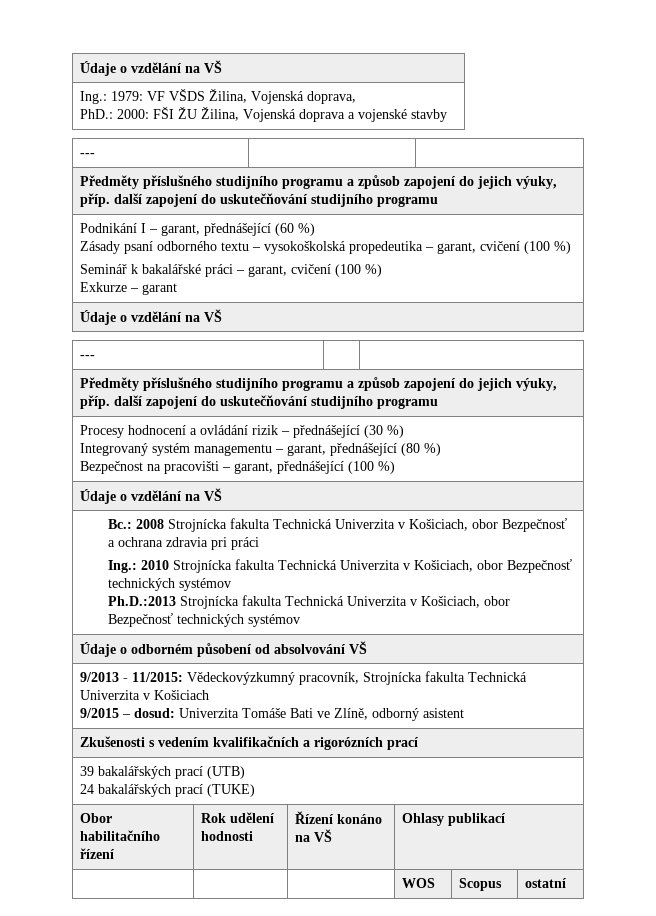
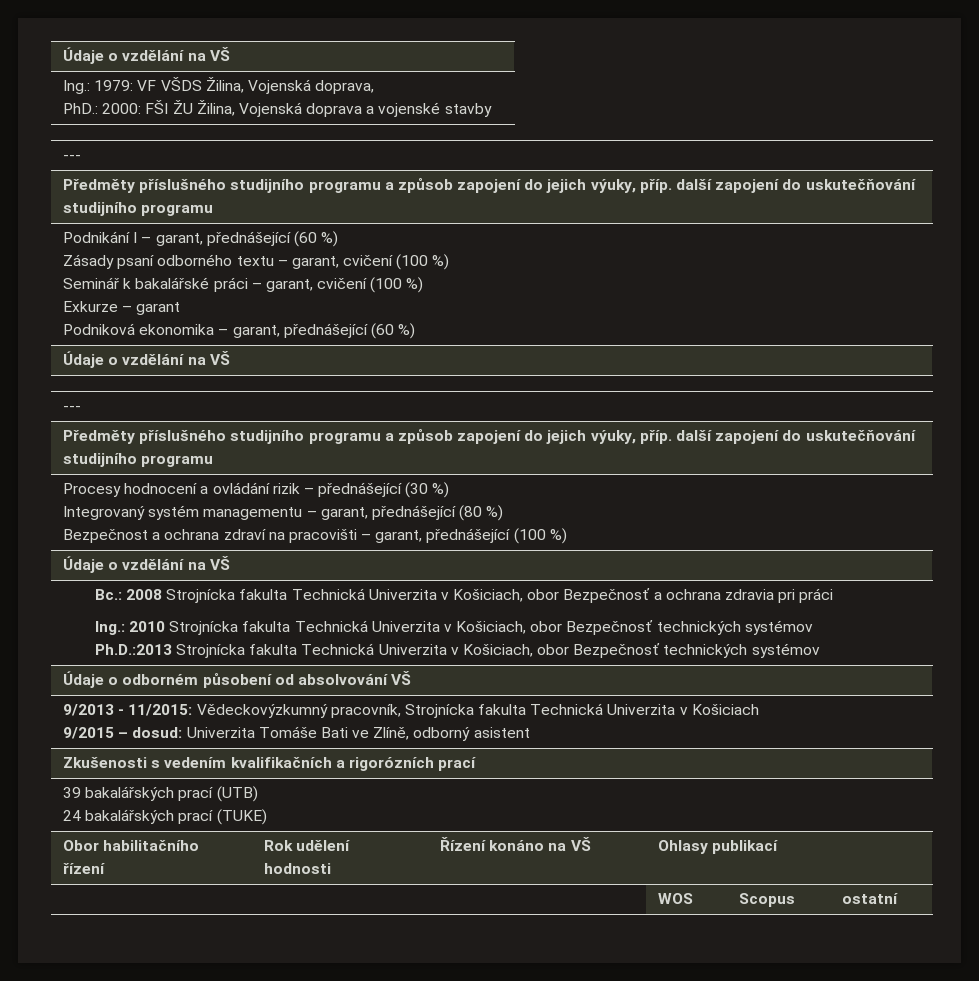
[264,241,435,254] vysokoškolská propedeutika – -> (288, 263) none
(178, 289) none -> [62,323,416,339] // Podniková ekonomika – garant, přednášející (60 %)
(144, 467) none -> [152,529,266,540] a ochrana zdraví

